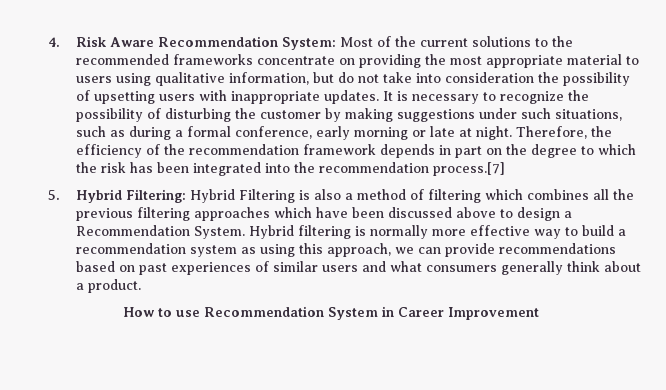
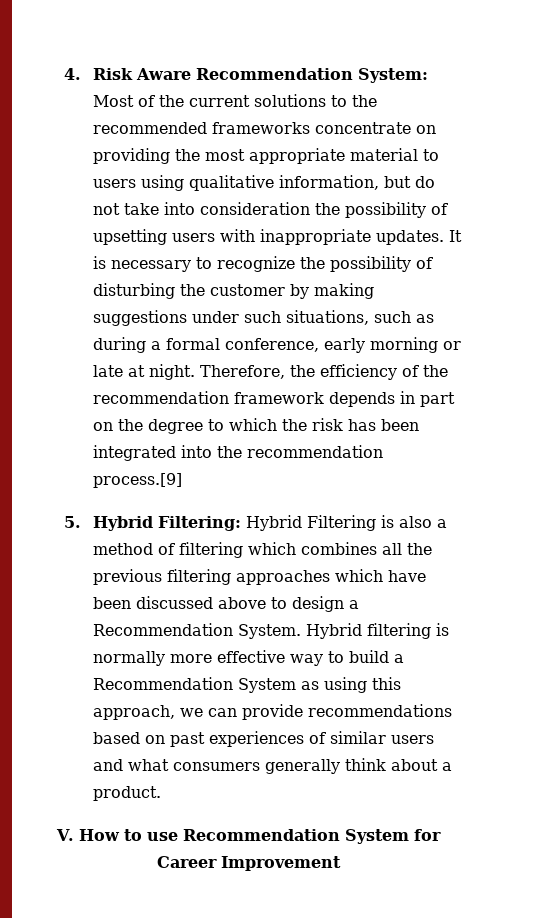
[432,162,505,176] process.[7] -> [92,473,182,488] process.[9]
[75,243,237,257] recommendation system -> [92,677,296,693] Recommendation System
(141, 286) none -> [55,829,75,841] V.
[382,306,394,317] in -> [414,829,442,841] for

